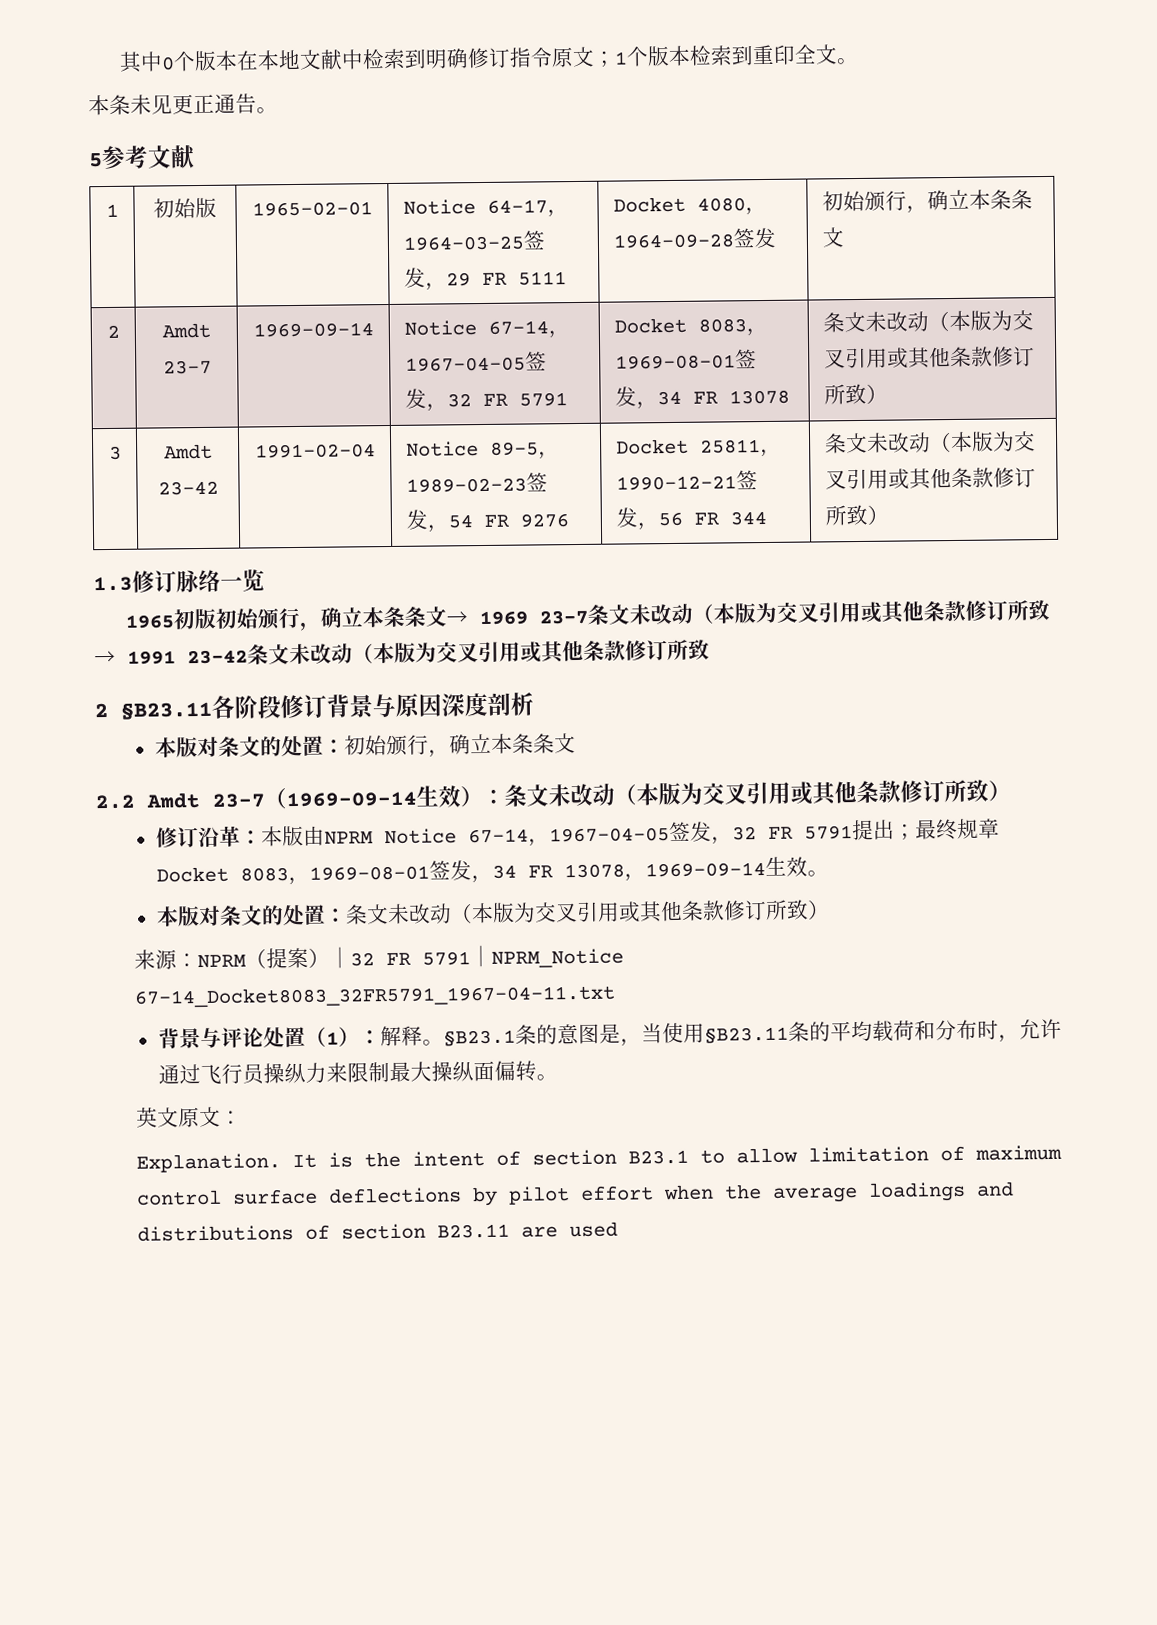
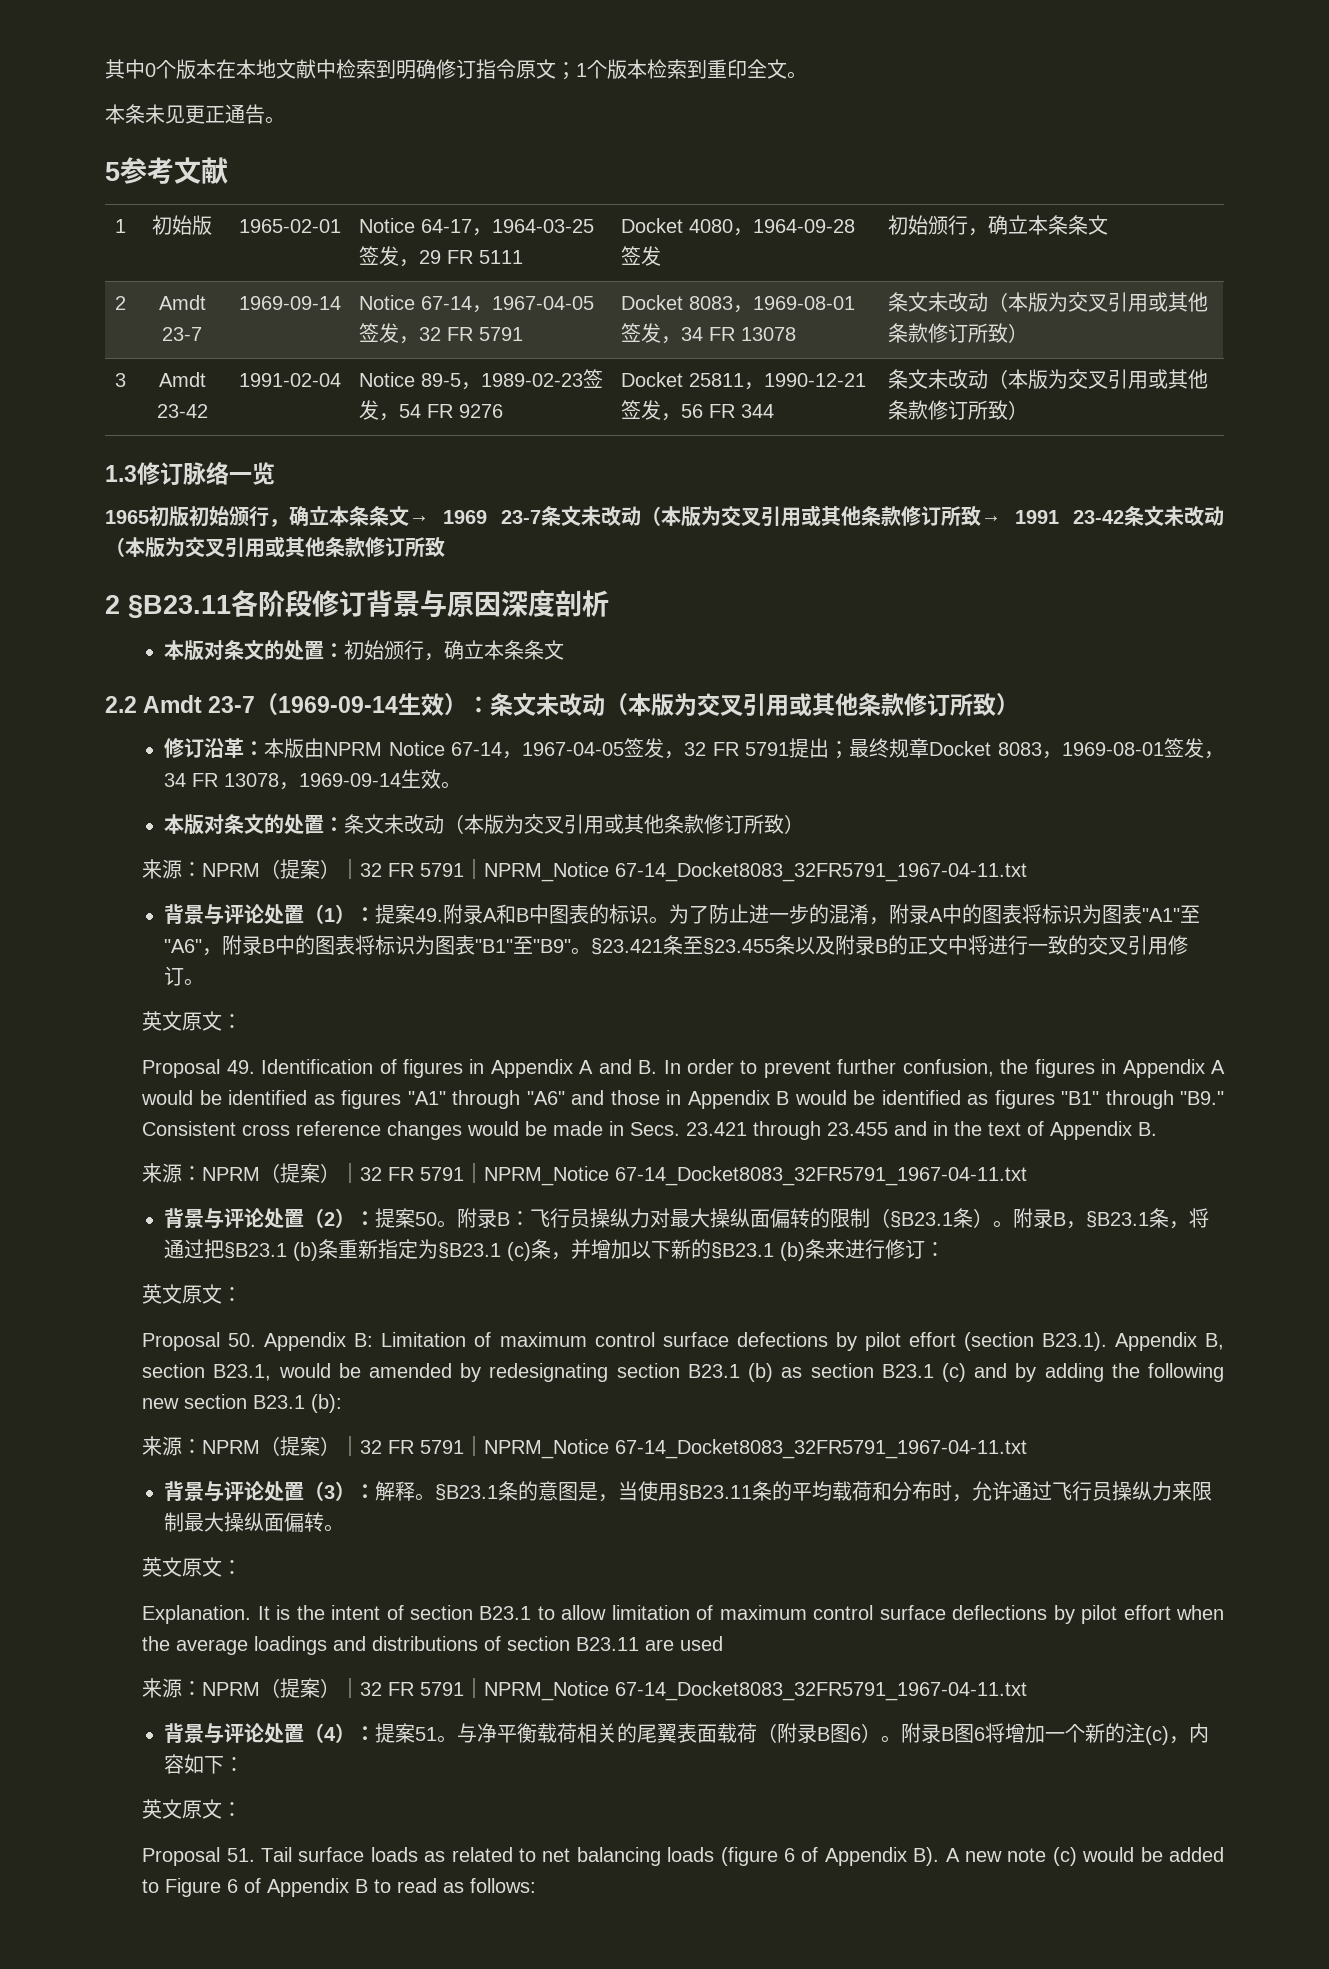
(381, 1037) none -> [375,904,1201,925] [164,935,1189,956] [164,966,205,986] [142,1011,243,1031] [142,1059,1225,1078] [141,1090,1225,1109] [142,1121,1158,1140] [142,1163,1028,1186] [164,1208,1210,1229] [164,1239,946,1261] [142,1284,243,1304] [142,1332,1224,1351] [142,1363,1224,1382] [142,1394,343,1413] [142,1436,1028,1459] [164,1481,376,1502] 提案49.附录A和B中图表的标识。为了防止进一步的混淆，附录A中的图表将标识为图表"A1"至"A6"，附录B中的图表将标识为图表"B1"至"B9"。§23.421条至§23.455条以及附录B的正文中将进行一致的交叉引用修订。 // 英文原文： // Proposal 49. Identification of figures in Appendix A and B. In order to prevent further confusion, the figures in Appendix A would be identified as figures "A1" through "A6" and those in Appendix B would be identified as figures "B1" through "B9." Consistent cross reference changes would be made in Secs. 23.421 through 23.455 and in the text of Appendix B. // 来源：NPRM（提案）｜32 FR 5791｜NPRM_Notice 67-14_Docket8083_32FR5791_1967-04-11.txt // 背景与评论处置（2）：提案50。附录B：飞行员操纵力对最大操纵面偏转的限制（§B23.1条）。附录B，§B23.1条，将通过把§B23.1 (b)条重新指定为§B23.1 (c)条，并增加以下新的§B23.1 (b)条来进行修订： // 英文原文： // Proposal 50. Appendix B: Limitation of maximum control surface defections by pilot effort (section B23.1). Appendix B, section B23.1, would be amended by redesignating section B23.1 (b) as section B23.1 (c) and by adding the following new section B23.1 (b): // 来源：NPRM（提案）｜32 FR 5791｜NPRM_Notice 67-14_Docket8083_32FR5791_1967-04-11.txt // 背景与评论处置（3）：
(619, 1229) none -> [142,1678,1028,1701] [164,1723,1210,1745] [164,1754,245,1774] [142,1799,243,1819] [142,1847,1225,1866] [142,1878,537,1897] // 来源：NPRM（提案）｜32 FR 5791｜NPRM_Notice 67-14_Docket8083_32FR5791_1967-04-11.txt // 背景与评论处置（4）：提案51。与净平衡载荷相关的尾翼表面载荷（附录B图6）。附录B图6将增加一个新的注(c)，内容如下： // 英文原文： // Proposal 51. Tail surface loads as related to net balancing loads (figure 6 of Appendix B). A new note (c) would be added to Figure 6 of Appendix B to read as follows:

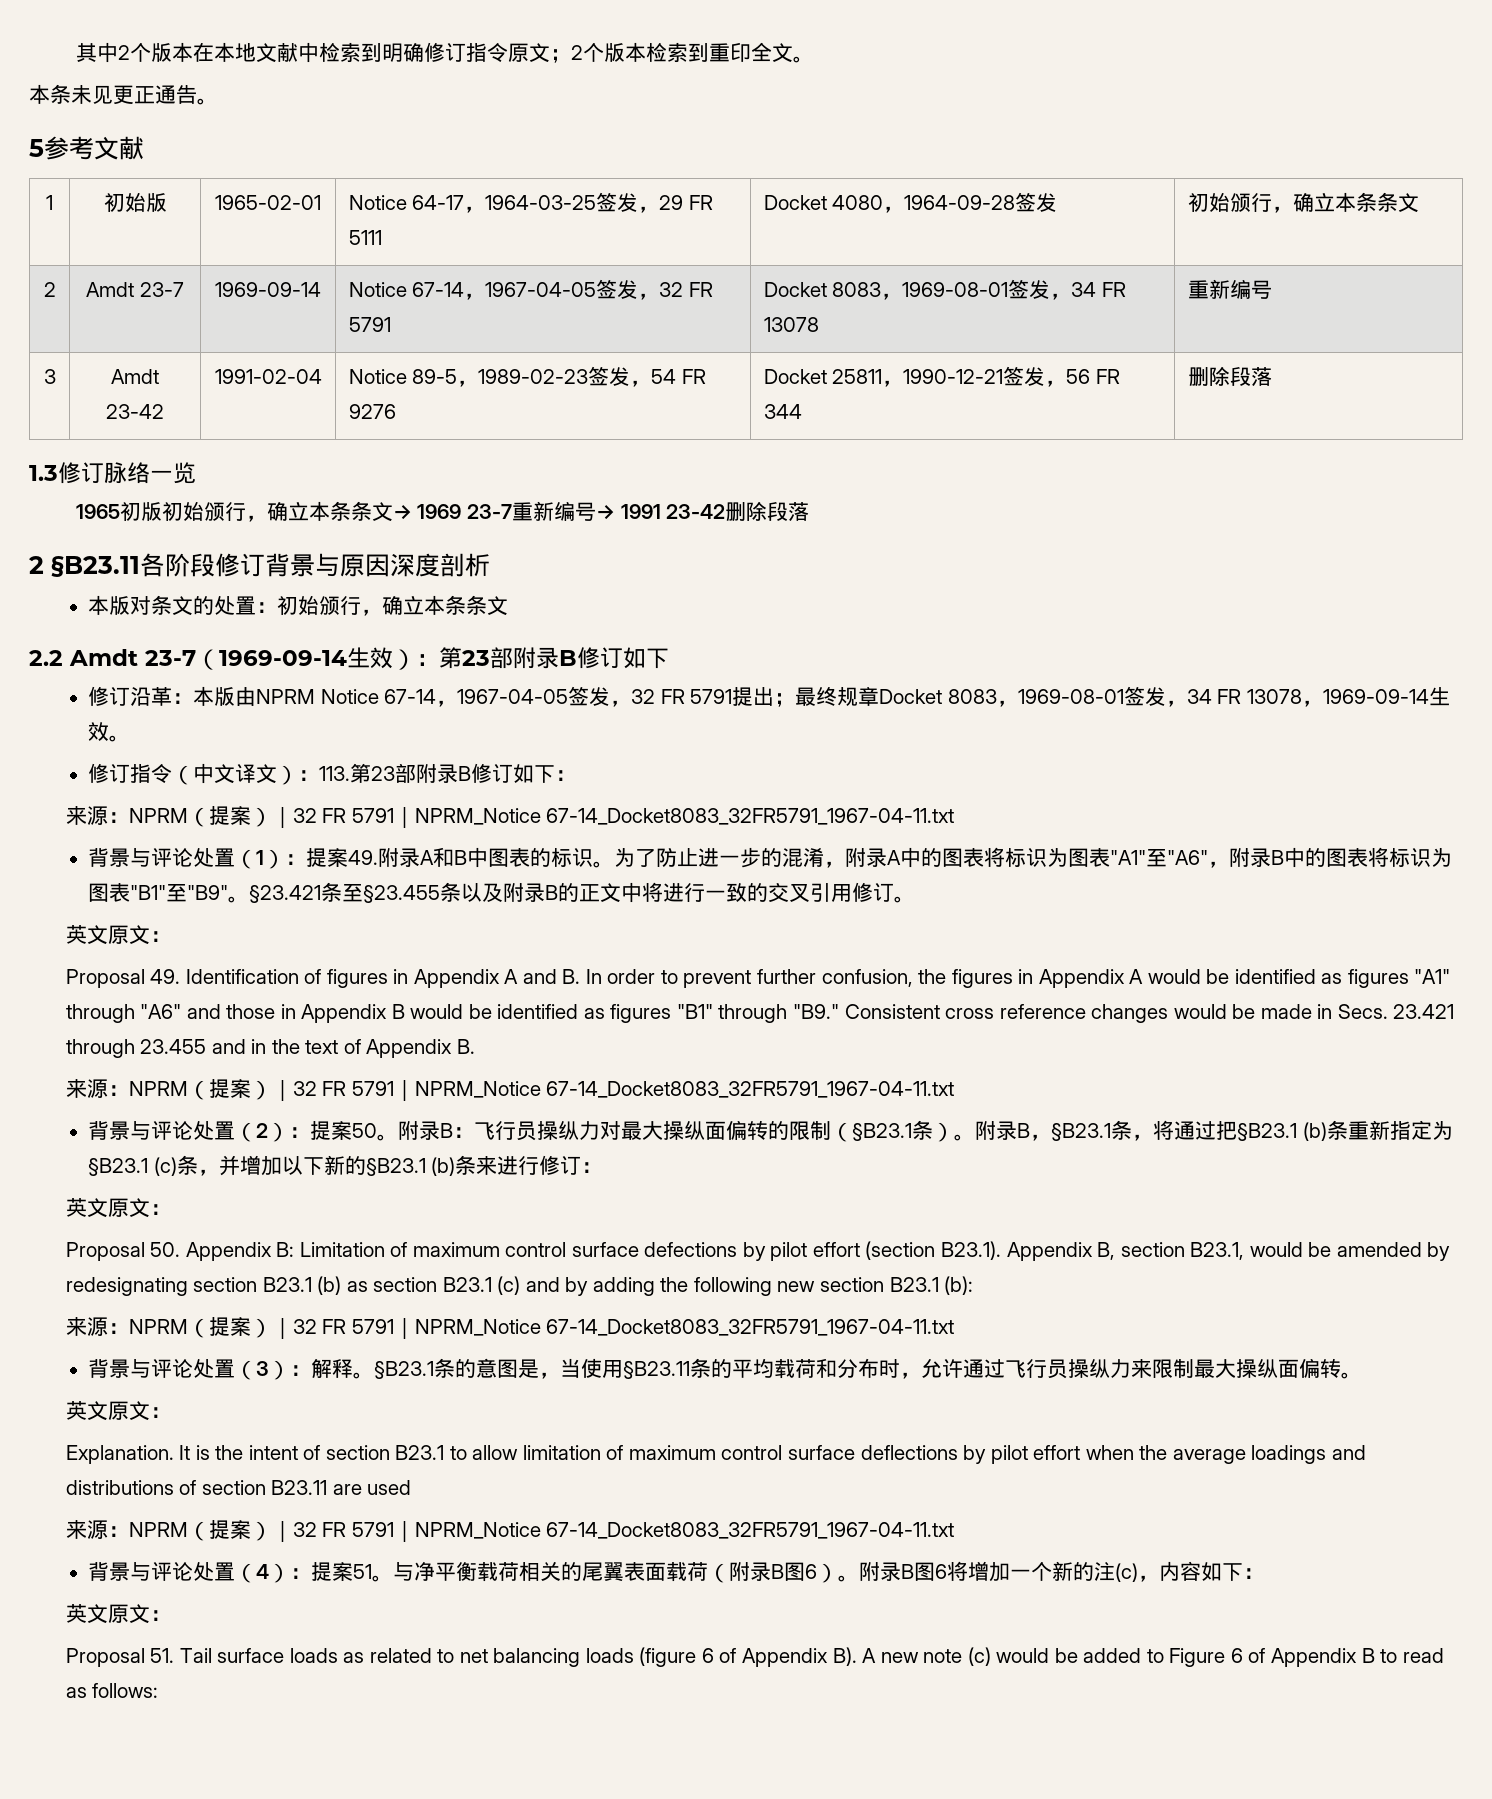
[145,63,156,77] 0 -> [117,45,130,60] 2
[576,63,587,77] 1 -> [570,45,583,60] 2
[887,292,1208,312] [887,323,1028,343] 条文未改动（本版为交叉引用或其他条款修订所致） -> [1187,279,1272,299] 重新编号
[887,369,1208,389] [887,400,1028,420] 条文未改动（本版为交叉引用或其他条款修订所致） -> [1187,366,1272,387] 删除段落
[541,505,1224,527] [105,536,445,558] 条文未改动（本版为交叉引用或其他条款修订所致→ 1991 23-42条文未改动（本版为交叉引用或其他条款修订所致 -> [511,501,810,522] 重新编号→ 1991 23-42删除段落
[490,693,1020,717] 条文未改动（本版为交叉引用或其他条款修订所致） -> [439,647,669,669] 第23部附录B修订如下
[164,814,805,835] 本版对条文的处置：条文未改动（本版为交叉引用或其他条款修订所致） -> [88,763,577,785] 修订指令（中文译文）：113.第23部附录B修订如下：

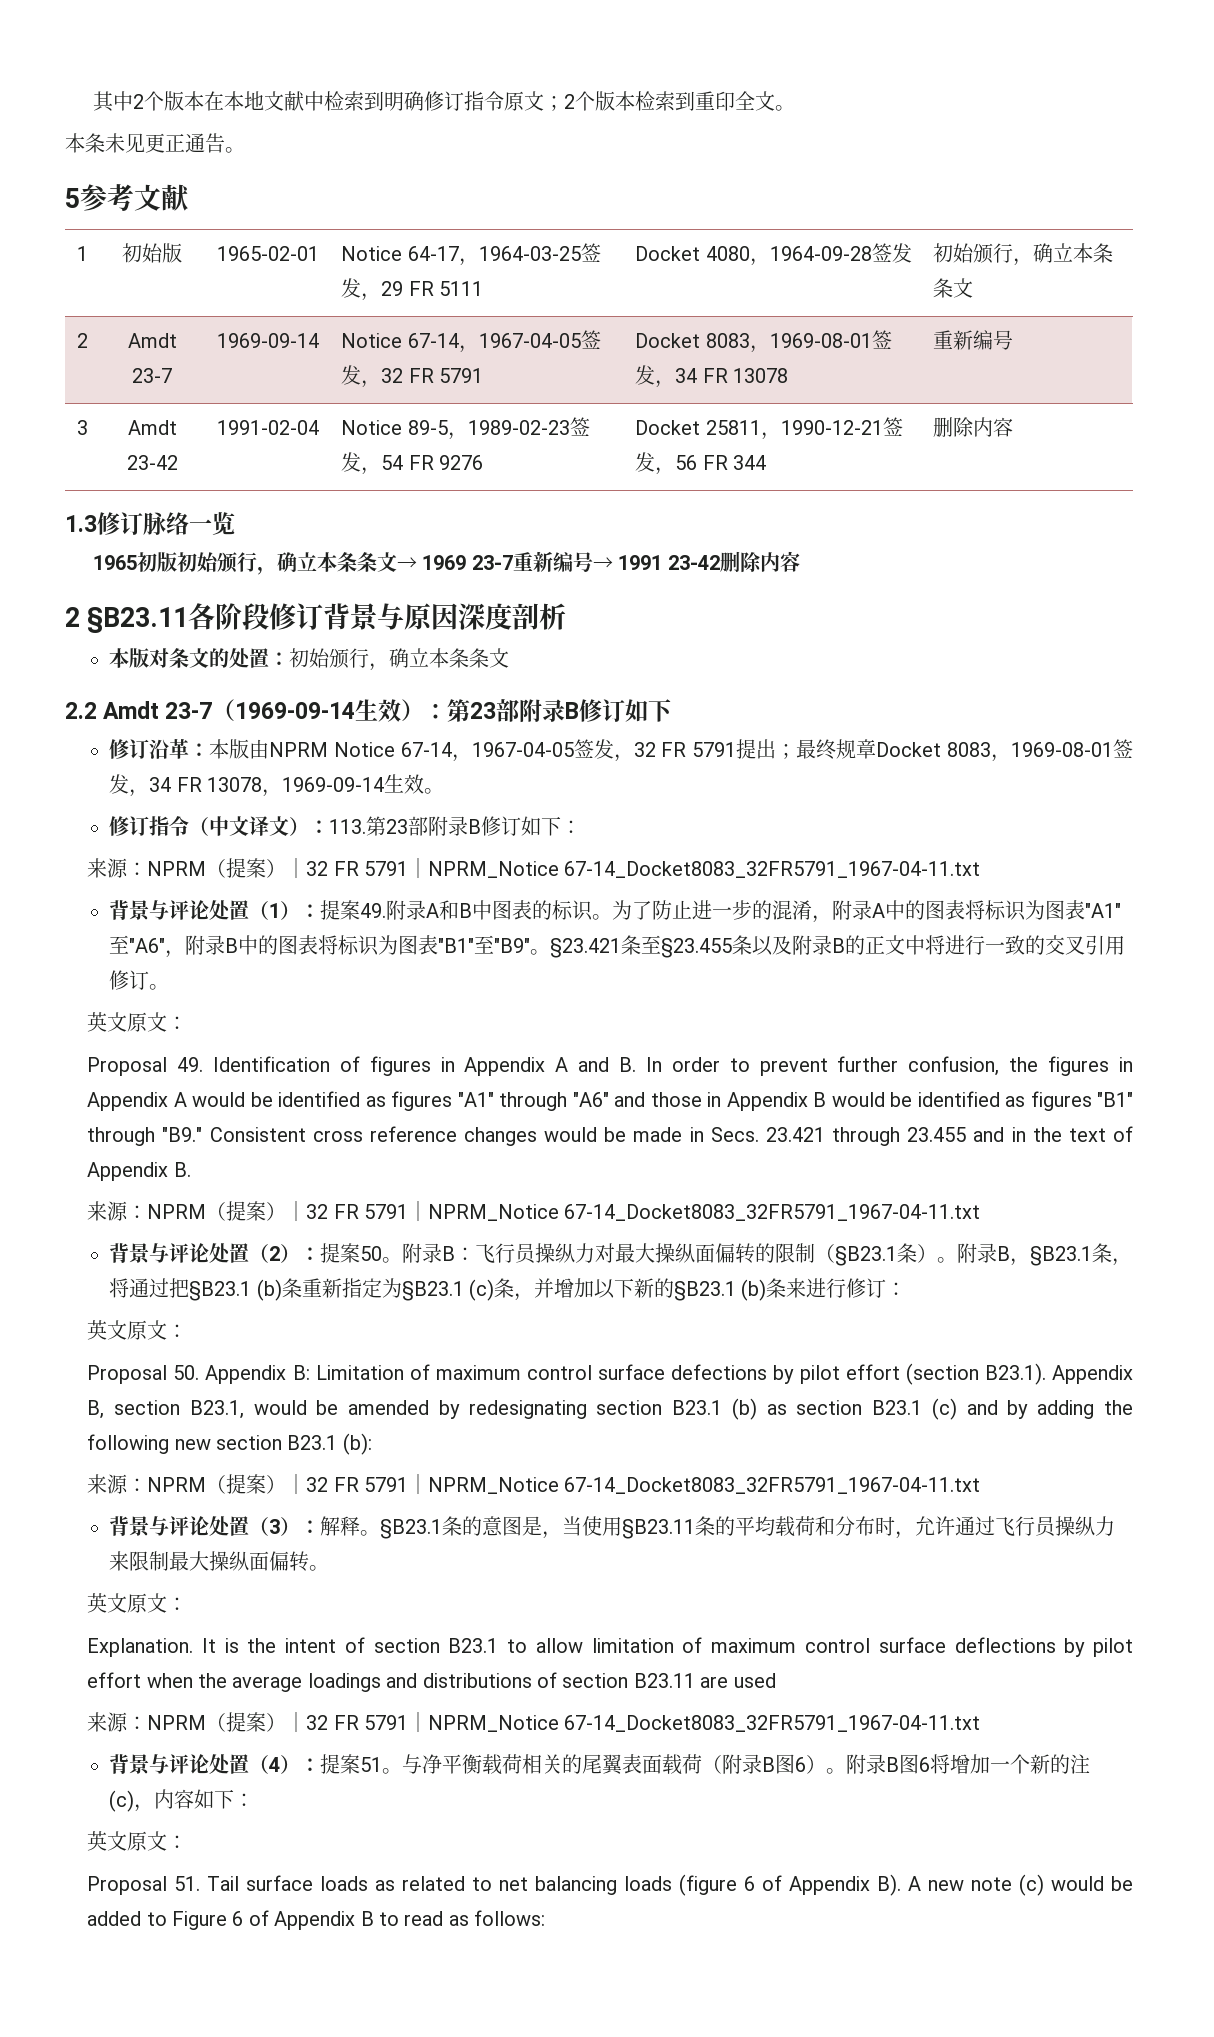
[1229,367,1272,387] 段落 -> [973,417,1014,437] 内容
[767,502,810,522] 段落 -> [759,551,800,572] 内容

